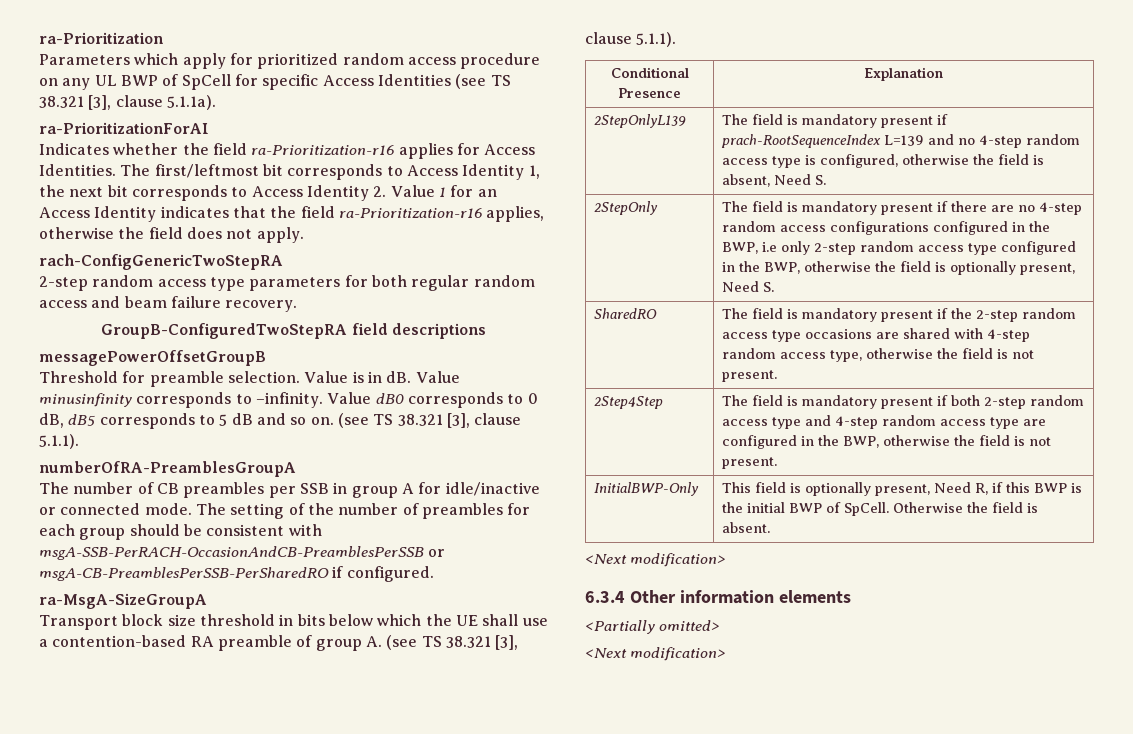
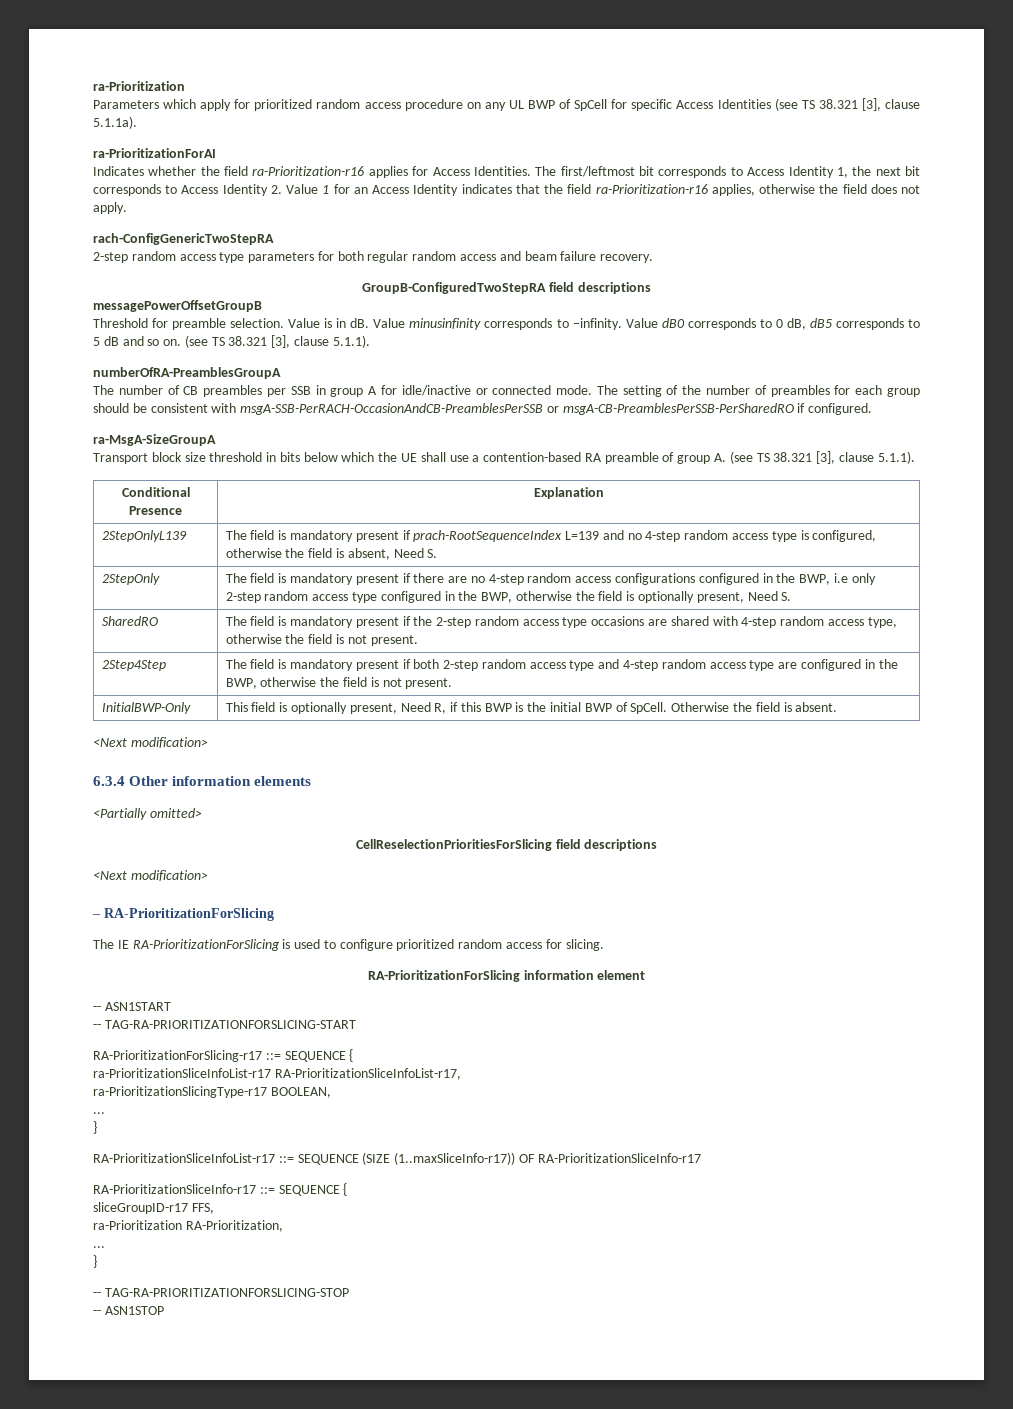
[585,647,727,661] // <Next modification> -> [355,839,658,851] [93,870,208,881] [92,908,274,921] [93,939,604,951] [367,970,646,982] [93,1002,171,1011] [93,1020,356,1029] [93,1049,354,1062] [93,1068,461,1080] [93,1086,331,1098] [93,1112,105,1114] [93,1121,97,1134] [93,1152,701,1165] [93,1183,348,1196] [93,1202,214,1214] [93,1220,283,1232] [93,1246,105,1248] [93,1255,97,1268] [93,1288,349,1297] [93,1306,164,1315] // CellReselectionPrioritiesForSlicing field descriptions // <Next modification> // – RA-PrioritizationForSlicing // The IE RA-PrioritizationForSlicing is used to configure prioritized random access for slicing. // RA-PrioritizationForSlicing information element // -- ASN1START // -- TAG-RA-PRIORITIZATIONFORSLICING-START // RA-PrioritizationForSlicing-r17 ::= SEQUENCE { // ra-PrioritizationSliceInfoList-r17 RA-PrioritizationSliceInfoList-r17, // ra-PrioritizationSlicingType-r17 BOOLEAN, // ... // } // RA-PrioritizationSliceInfoList-r17 ::= SEQUENCE (SIZE (1..maxSliceInfo-r17)) OF RA-PrioritizationSliceInfo-r17 // RA-PrioritizationSliceInfo-r17 ::= SEQUENCE { // sliceGroupID-r17 FFS, // ra-Prioritization RA-Prioritization, // ... // } // -- TAG-RA-PRIORITIZATIONFORSLICING-STOP // -- ASN1STOP

